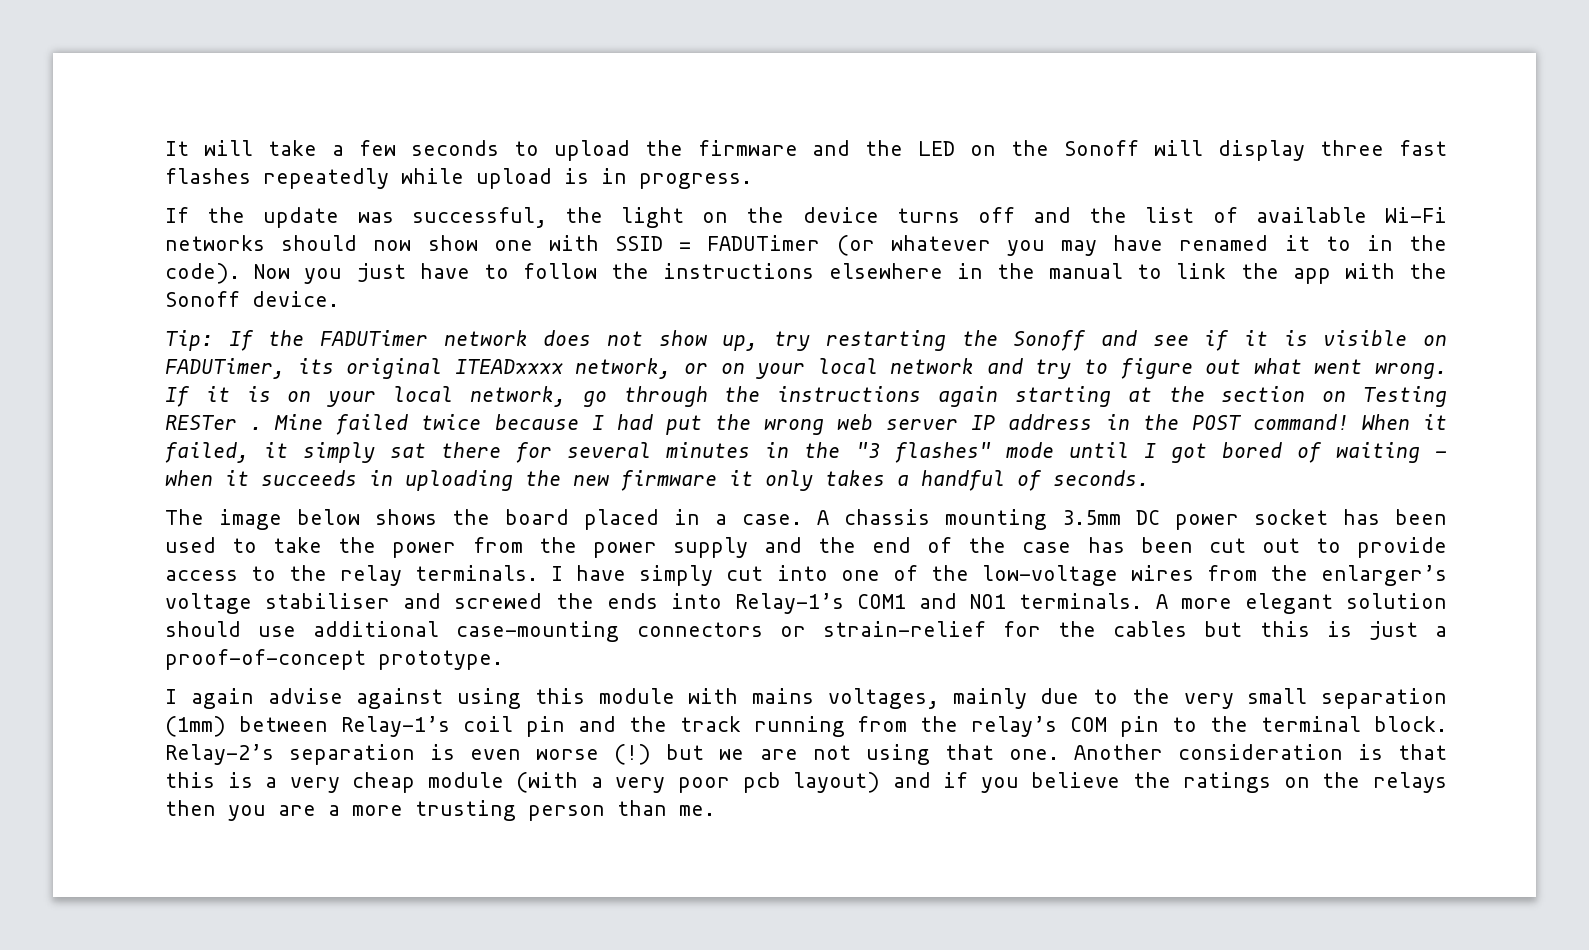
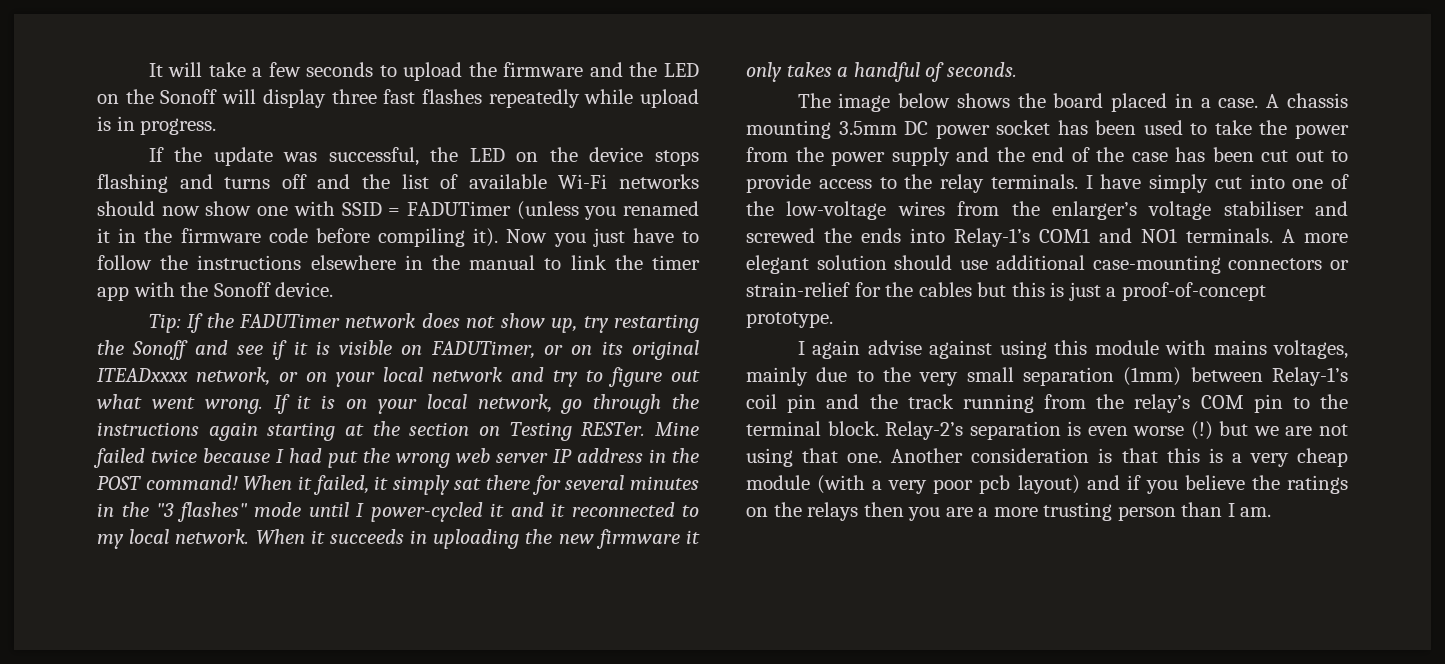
[621,207,685,228] light -> [469,148,505,162] LED
(879, 215) none -> [655,150,699,166] [97,174,213,193] stops flashing and
[836,235,1164,256] (or whatever you may have -> [516,201,617,220] (unless you
[1325,235,1447,251] [165,263,240,284] to in the code). -> [118,228,499,247] in the firmware code before compiling it).
(1279, 271) none -> [652,255,700,270] timer
(285, 368) none -> [544,345,593,355] or on
[165,415,263,430] RESTer . -> [581,422,646,436] RESTer.
[1170,442,1447,463] [165,470,213,486] got bored of waiting - when -> [370,502,699,522] [97,529,305,549] power-cycled it and it reconnected to my local network. When
[679,805,715,816] me. -> [1227,503,1272,517] I am.

